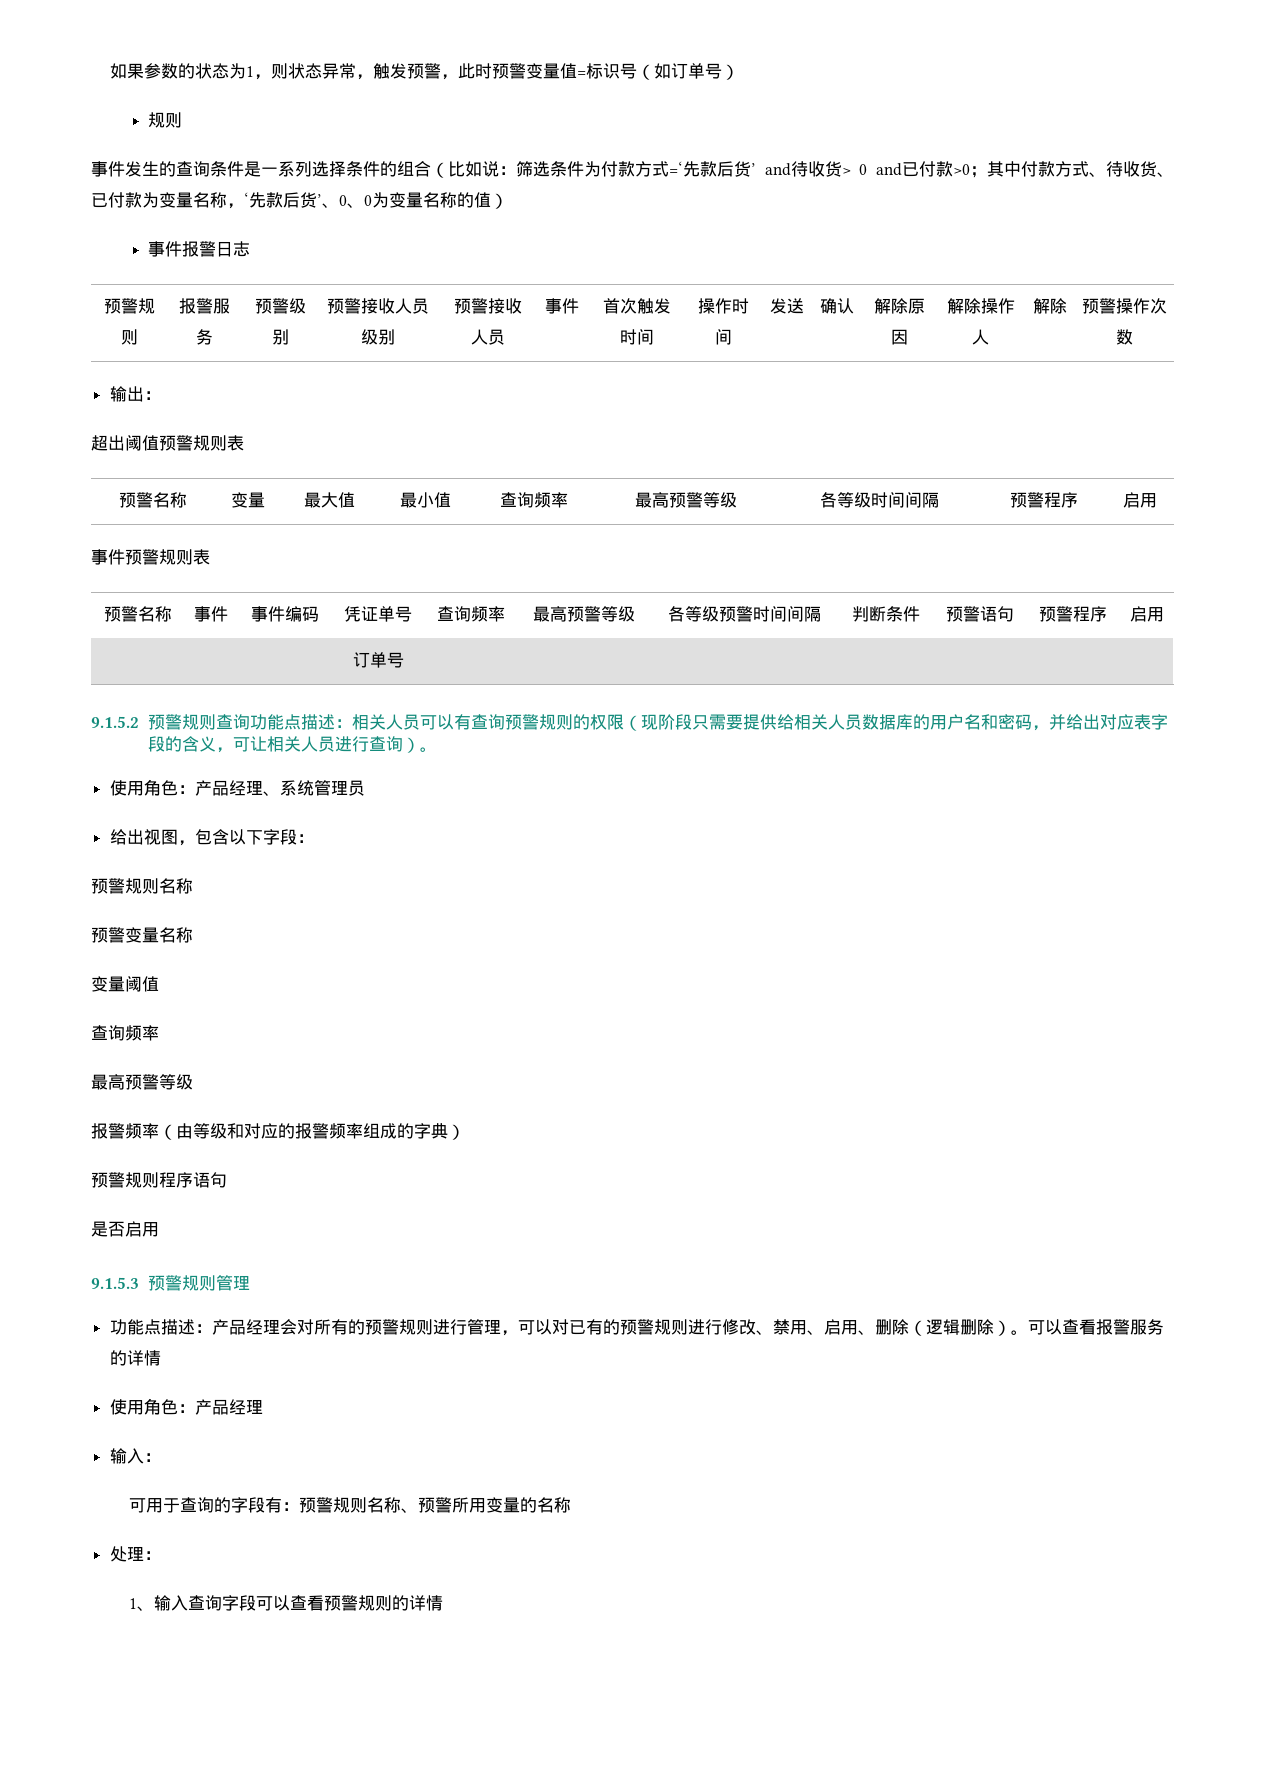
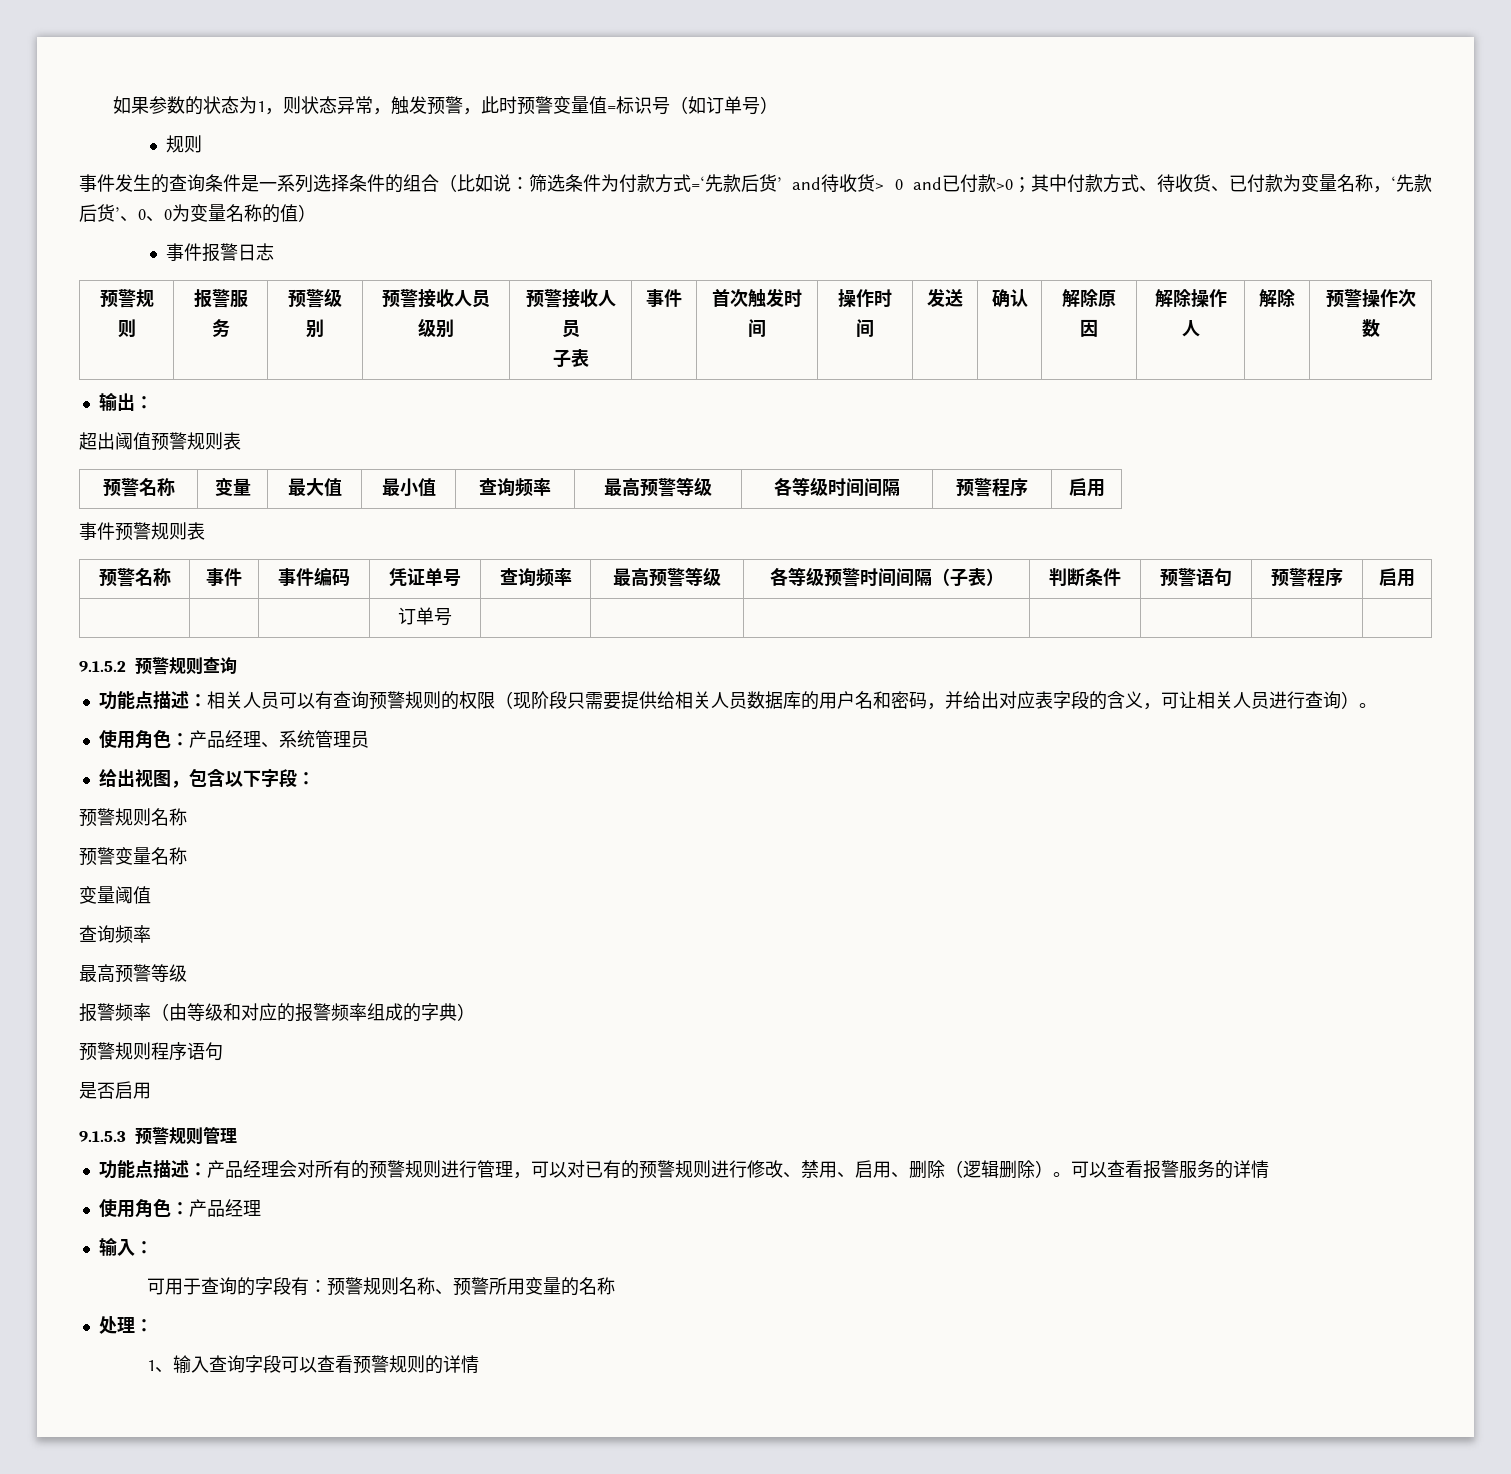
(505, 337) none -> [552,349,589,368] // 子表
(821, 614) none -> [931,568,1004,587] （子表）
(250, 722) none -> (237, 665) //

